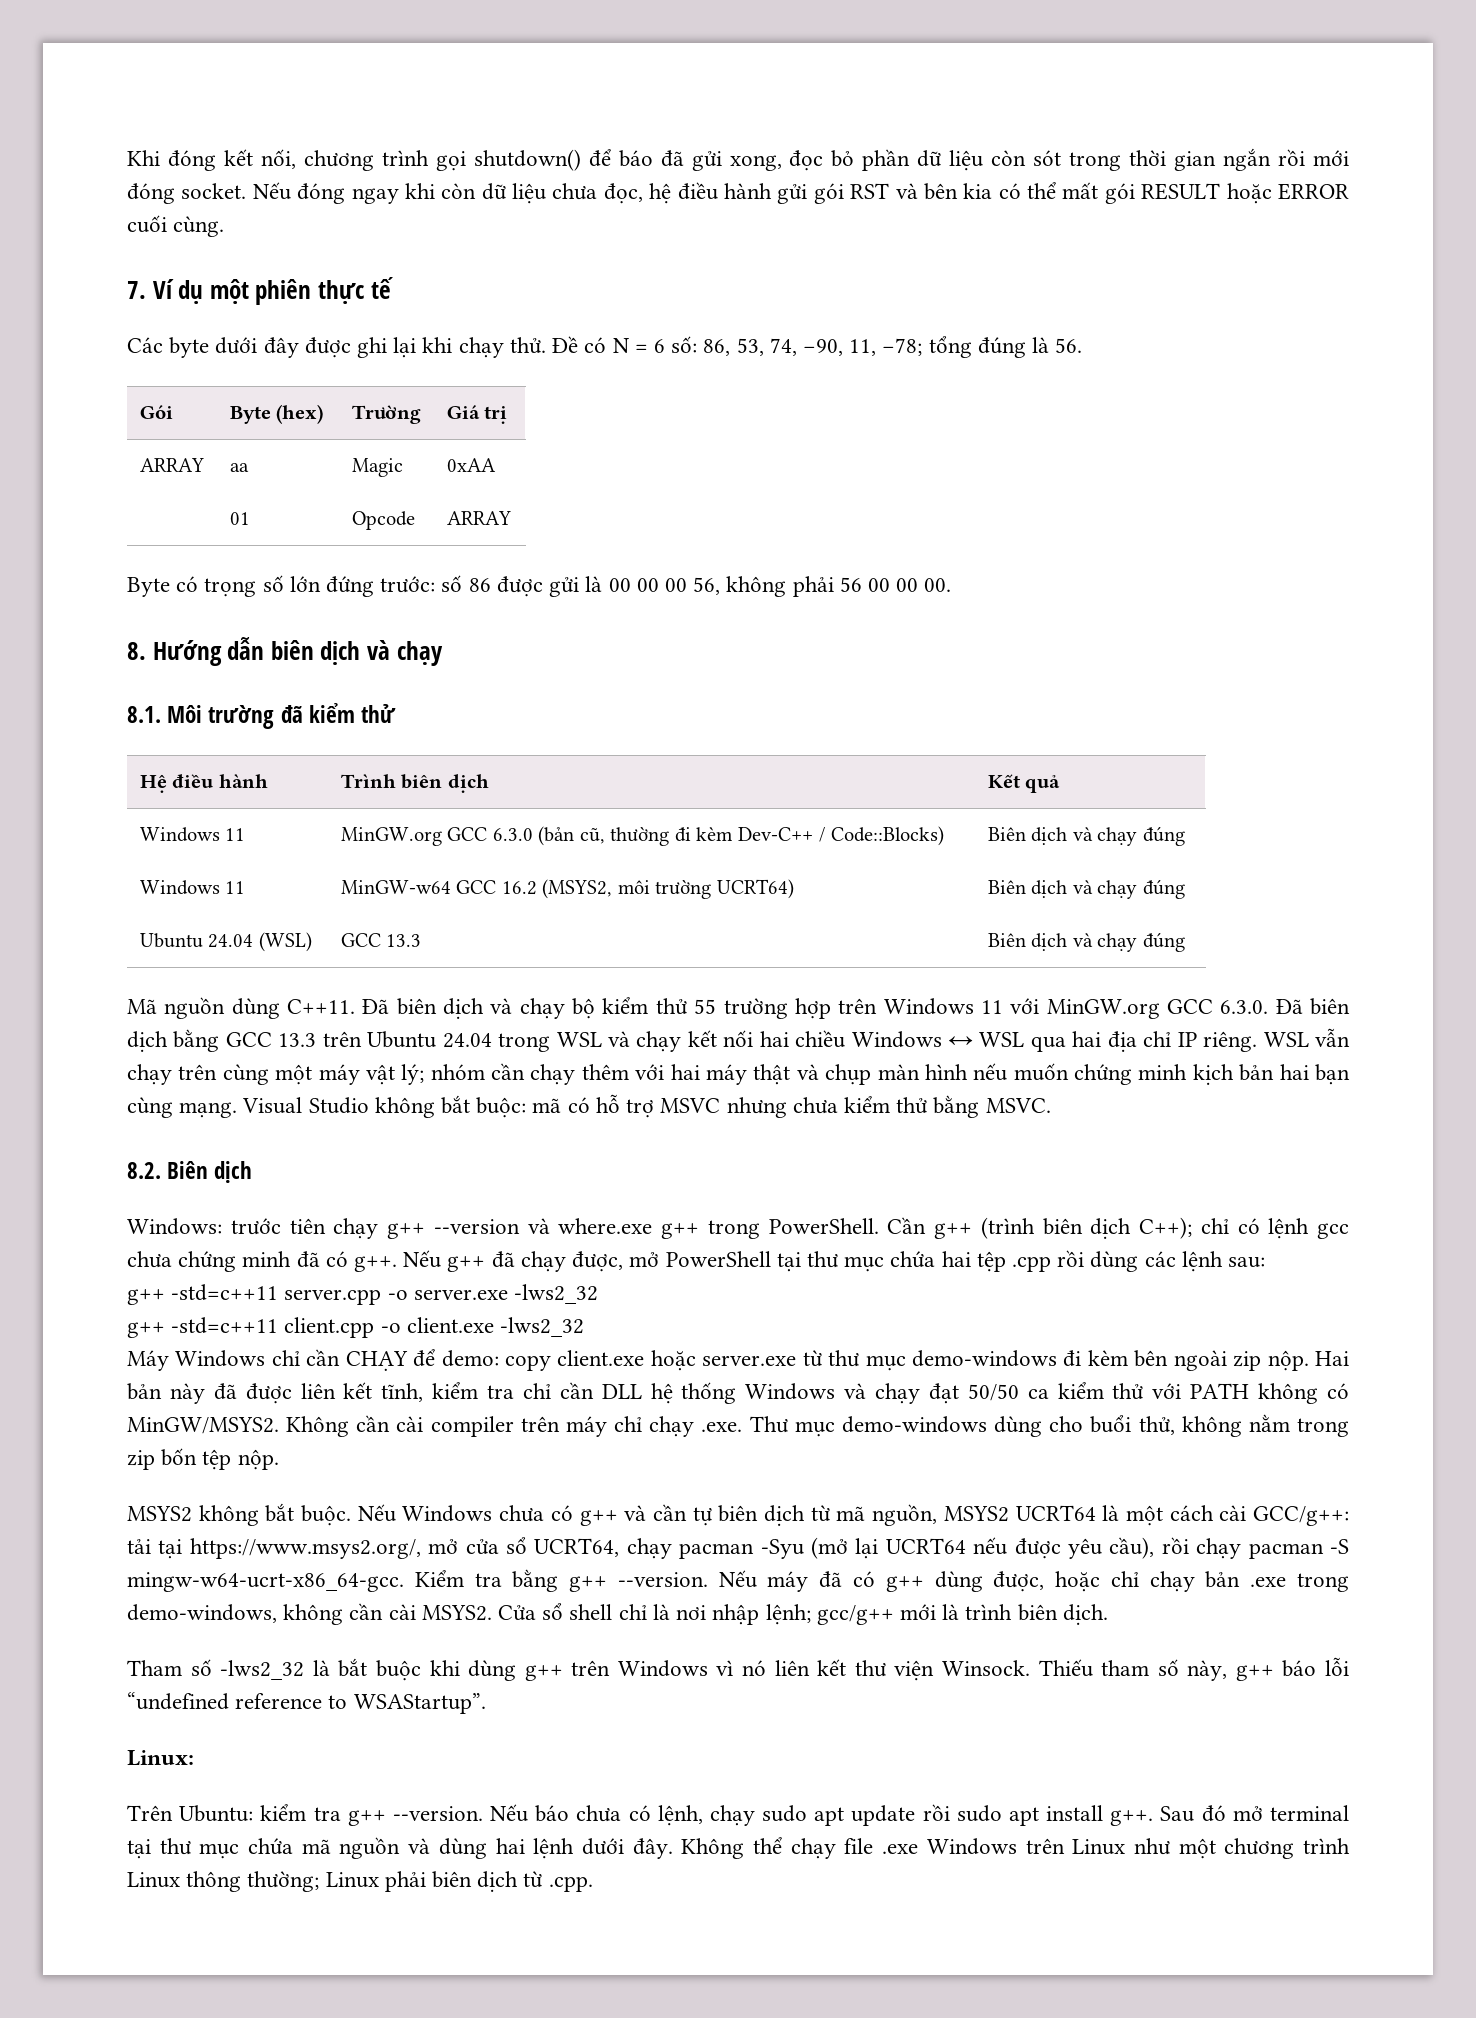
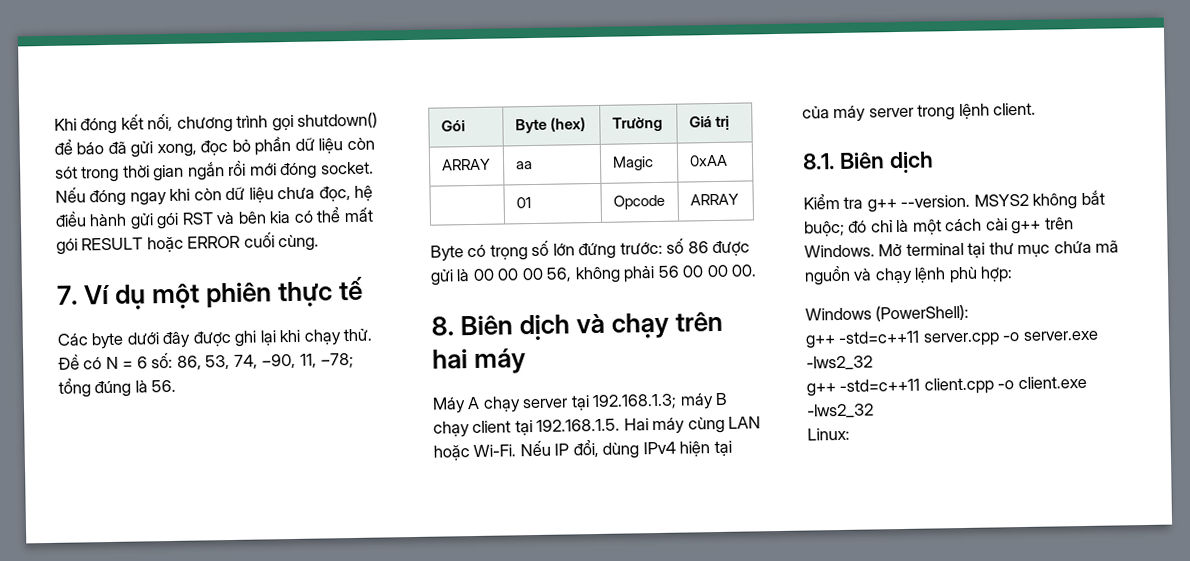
[152,637,443,666] [127,703,397,729] [139,774,268,793] [340,774,489,793] [987,774,1061,793] [139,827,246,842] [340,826,945,846] [987,827,1185,846] [139,880,246,895] [340,879,794,899] [987,880,1185,899] [139,932,312,952] [340,933,422,947] [987,933,1185,952] [127,997,1350,1019] [127,1028,1351,1052] [127,1063,1350,1085] [127,1094,1051,1118] [127,1161,253,1183] [127,1217,1349,1239] [127,1250,1266,1272] Hướng dẫn biên dịch và chạy // 8.1. Môi trường đã kiểm thử // Hệ điều hành | Trình biên dịch | Kết quả // Windows 11 | MinGW.org GCC 6.3.0 (bản cũ, thường đi kèm Dev-C++ / Code::Blocks) | Biên dịch và chạy đúng // Windows 11 | MinGW-w64 GCC 16.2 (MSYS2, môi trường UCRT64) | Biên dịch và chạy đúng // Ubuntu 24.04 (WSL) | GCC 13.3 | Biên dịch và chạy đúng // Mã nguồn dùng C++11. Đã biên dịch và chạy bộ kiểm thử 55 trường hợp trên Windows 11 với MinGW.org GCC 6.3.0. Đã biên dịch bằng GCC 13.3 trên Ubuntu 24.04 trong WSL và chạy kết nối hai chiều Windows ↔ WSL qua hai địa chỉ IP riêng. WSL vẫn chạy trên cùng một máy vật lý; nhóm cần chạy thêm với hai máy thật và chụp màn hình nếu muốn chứng minh kịch bản hai bạn cùng mạng. Visual Studio không bắt buộc: mã có hỗ trợ MSVC nhưng chưa kiểm thử bằng MSVC. // 8.2. Biên dịch // Windows: trước tiên chạy g++ --version và where.exe g++ trong PowerShell. Cần g++ (trình biên dịch C++); chỉ có lệnh gcc chưa chứng minh đã có g++. Nếu g++ đã chạy được, mở PowerShell tại thư mục chứa hai tệp .cpp rồi dùng các lệnh sau: -> [460,311,724,341] [432,348,527,374] [432,392,729,414] [433,416,762,438] [433,439,732,461] [802,102,1037,123] [802,151,934,174] [803,189,1105,213] [804,217,1074,237] [804,240,1120,258] [804,265,1014,286] [805,304,970,322] Biên dịch và chạy trên hai máy // Máy A chạy server tại 192.168.1.3; máy B chạy client tại 192.168.1.5. Hai máy cùng LAN hoặc Wi-Fi. Nếu IP đổi, dùng IPv4 hiện tại của máy server trong lệnh client. // 8.1. Biên dịch // Kiểm tra g++ --version. MSYS2 không bắt buộc; đó chỉ là một cách cài g++ trên Windows. Mở terminal tại thư mục chứa mã nguồn và chạy lệnh phù hợp: // Windows (PowerShell):
[127,1349,1349,1371] [127,1382,1350,1404] [127,1414,1349,1437] [127,1448,279,1470] [127,1503,1349,1526] [127,1537,1349,1559] [127,1569,1350,1592] [127,1603,1108,1625] [127,1657,1349,1681] [127,1692,486,1714] [127,1750,194,1766] [127,1804,1349,1826] [127,1837,1350,1859] [127,1871,593,1892] Máy Windows chỉ cần CHẠY để demo: copy client.exe hoặc server.exe từ thư mục demo-windows đi kèm bên ngoài zip nộp. Hai bản này đã được liên kết tĩnh, kiểm tra chỉ cần DLL hệ thống Windows và chạy đạt 50/50 ca kiểm thử với PATH không có MinGW/MSYS2. Không cần cài compiler trên máy chỉ chạy .exe. Thư mục demo-windows dùng cho buổi thử, không nằm trong zip bốn tệp nộp. // MSYS2 không bắt buộc. Nếu Windows chưa có g++ và cần tự biên dịch từ mã nguồn, MSYS2 UCRT64 là một cách cài GCC/g++: tải tại https://www.msys2.org/, mở cửa sổ UCRT64, chạy pacman -Syu (mở lại UCRT64 nếu được yêu cầu), rồi chạy pacman -S mingw-w64-ucrt-x86_64-gcc. Kiểm tra bằng g++ --version. Nếu máy đã có g++ dùng được, hoặc chỉ chạy bản .exe trong demo-windows, không cần cài MSYS2. Cửa sổ shell chỉ là nơi nhập lệnh; gcc/g++ mới là trình biên dịch. // Tham số -lws2_32 là bắt buộc khi dùng g++ trên Windows vì nó liên kết thư viện Winsock. Thiếu tham số này, g++ báo lỗi “undefined reference to WSAStartup”. // Linux: // Trên Ubuntu: kiểm tra g++ --version. Nếu báo chưa có lệnh, chạy sudo apt update rồi sudo apt install g++. Sau đó mở terminal tại thư mục chứa mã nguồn và dùng hai lệnh dưới đây. Không thể chạy file .exe Windows trên Linux như một chương trình Linux thông thường; Linux phải biên dịch từ .cpp. -> [807,427,850,441] Linux:

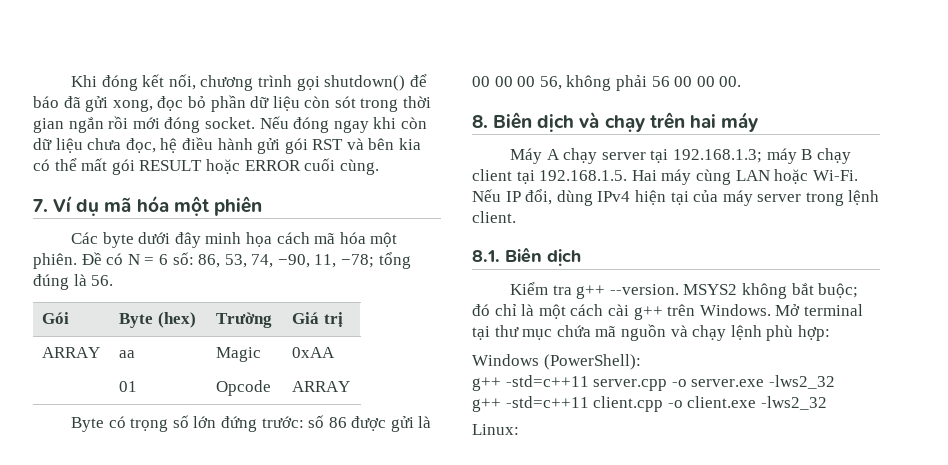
(147, 297) none -> [104,195,169,212] mã hóa
[277,276,364,308] thực tế -> (262, 206) none
[192,328,373,347] được ghi lại khi chạy thử. -> [205,232,398,247] [33,253,77,269] minh họa cách mã hóa một phiên.

